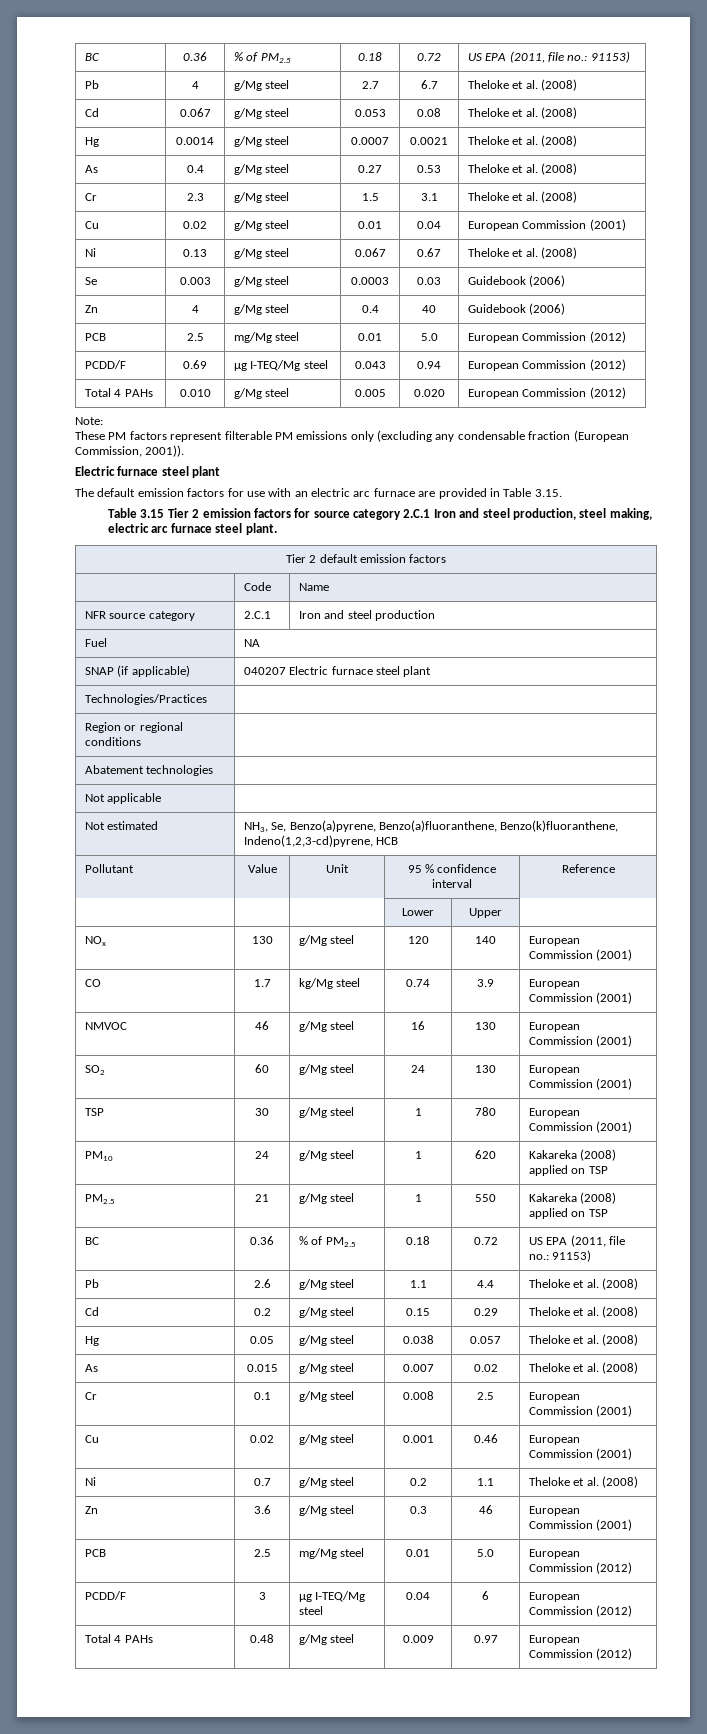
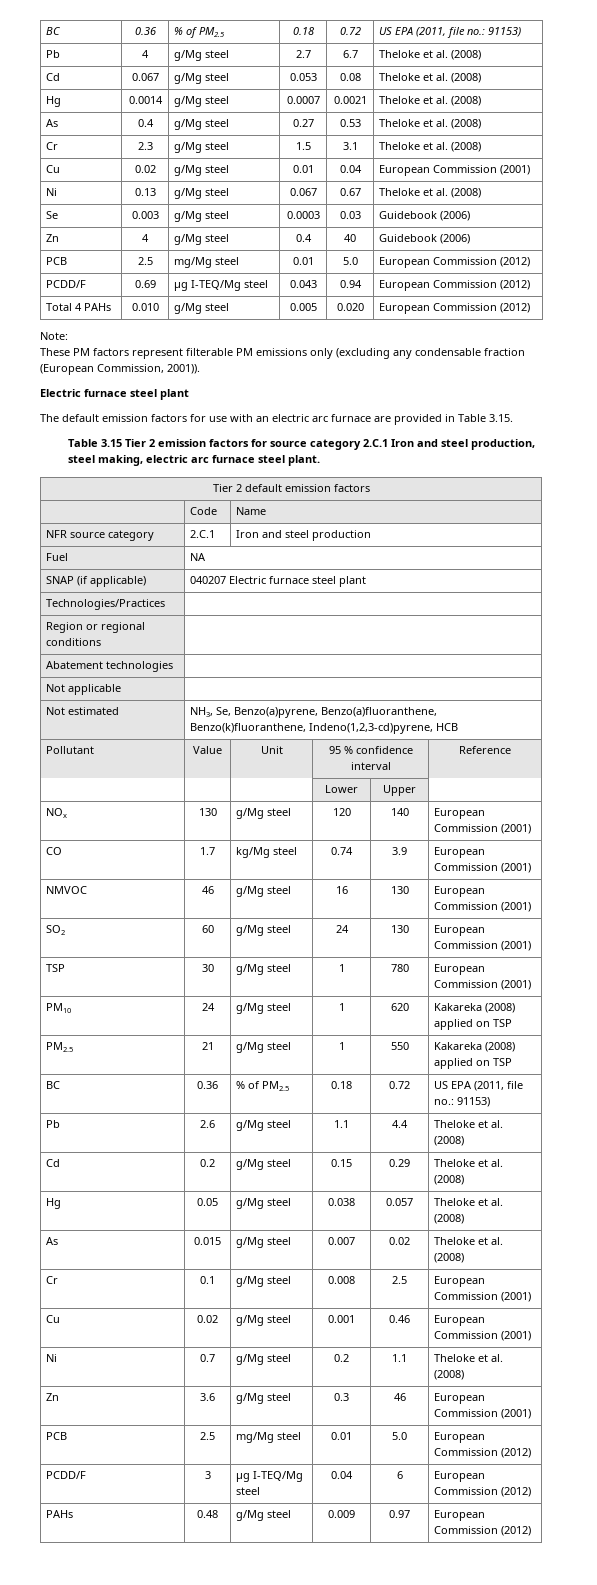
[84,1634,122,1643] Total 4 -> (532, 1492) none

